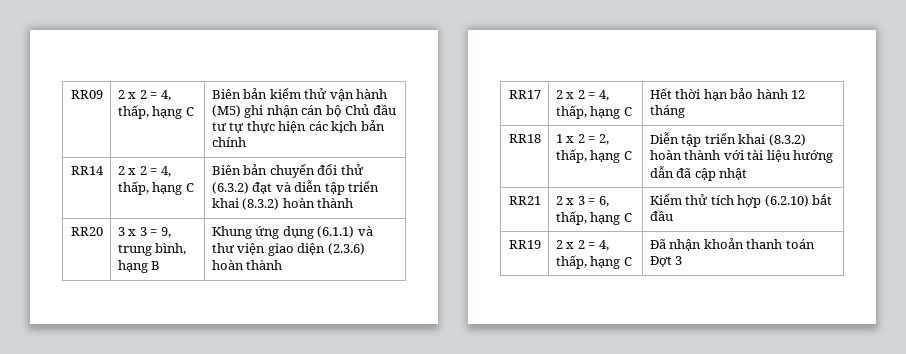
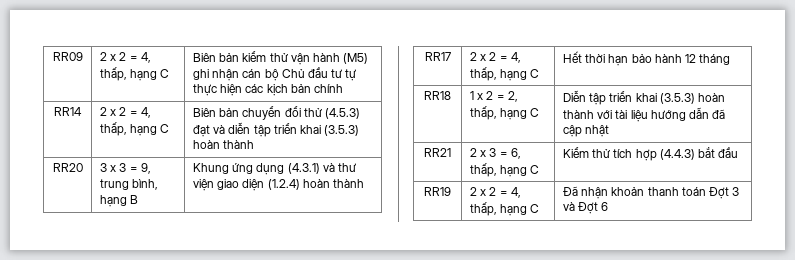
[211,182,249,194] (6.3.2) -> [324,108,360,119] (4.5.3)
[242,198,280,210] (8.3.2) -> [324,125,360,136] (3.5.3)
[317,226,355,238] (6.1.1) -> [287,163,320,174] (4.3.1)
[327,243,365,255] (2.3.6) -> [267,179,300,190] (1.2.4)
[768,134,806,146] (8.3.2) -> [659,93,695,104] (3.5.3)
[764,195,809,207] (6.2.10) -> [659,149,695,160] (4.4.3)
(683, 260) none -> [562,202,609,214] và Đợt 6

